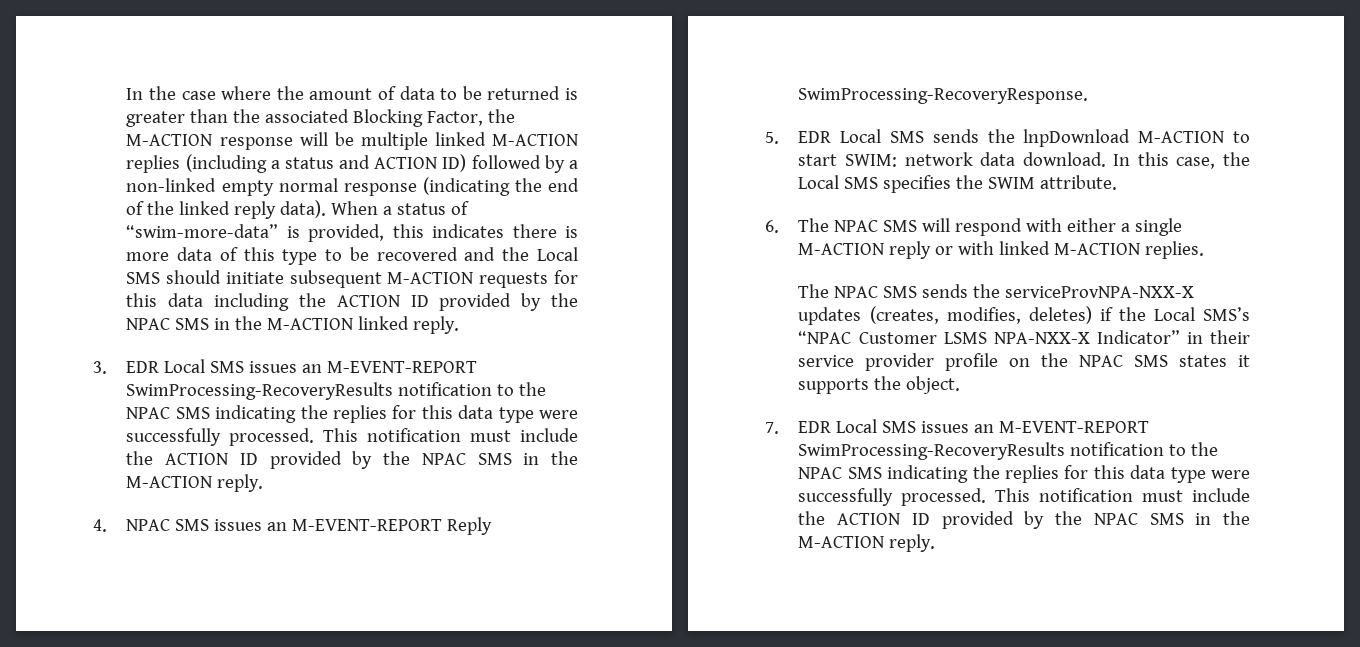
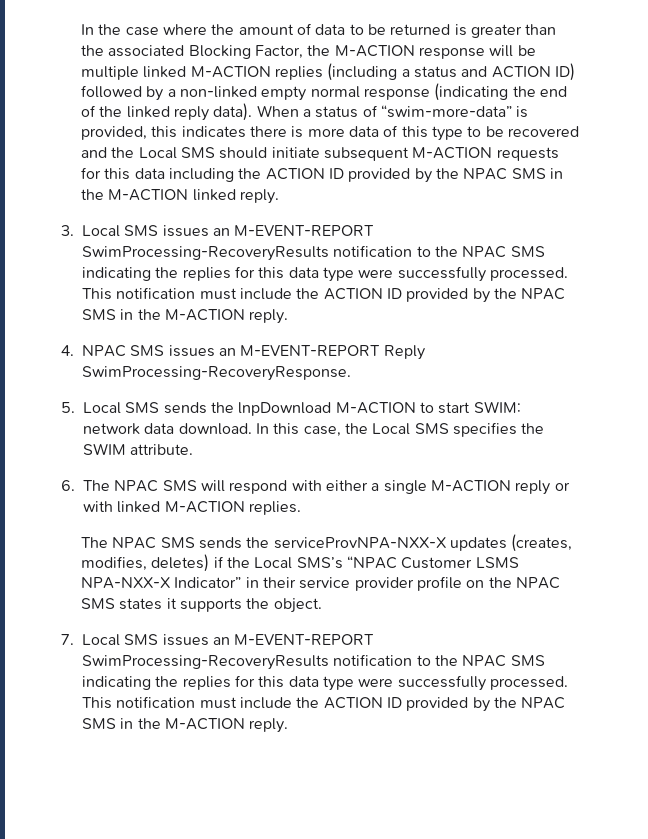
[126,361,160,373] EDR -> (74, 230) none
[798,131,832,143] EDR -> (75, 407) none
[798,421,832,433] EDR -> (74, 639) none

